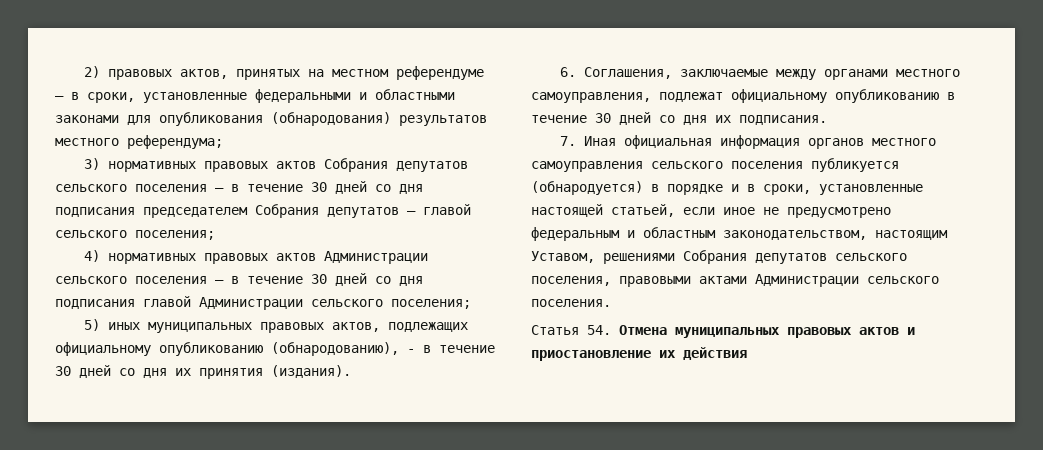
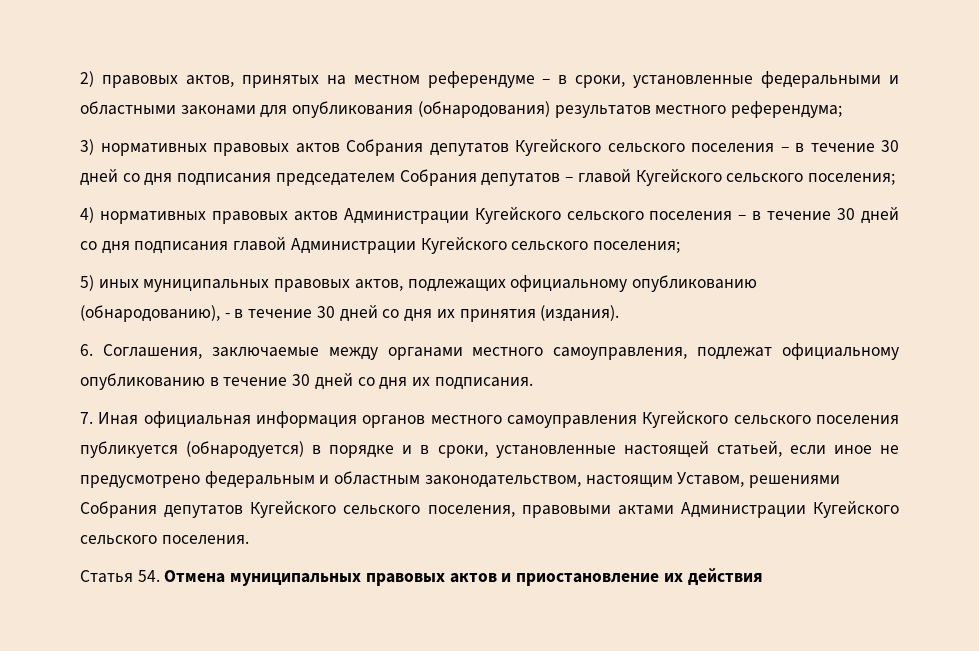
(469, 166) none -> [515,139,601,156] Кугейского
(471, 209) none -> [635,169,722,186] Кугейского
(429, 257) none -> [474,207,561,224] Кугейского
(303, 303) none -> [420,237,507,254] Кугейского
(643, 166) none -> [642,411,729,428] Кугейского
(827, 258) none -> [250,501,337,518] Кугейского
(859, 280) none -> [813,501,899,518] Кугейского

